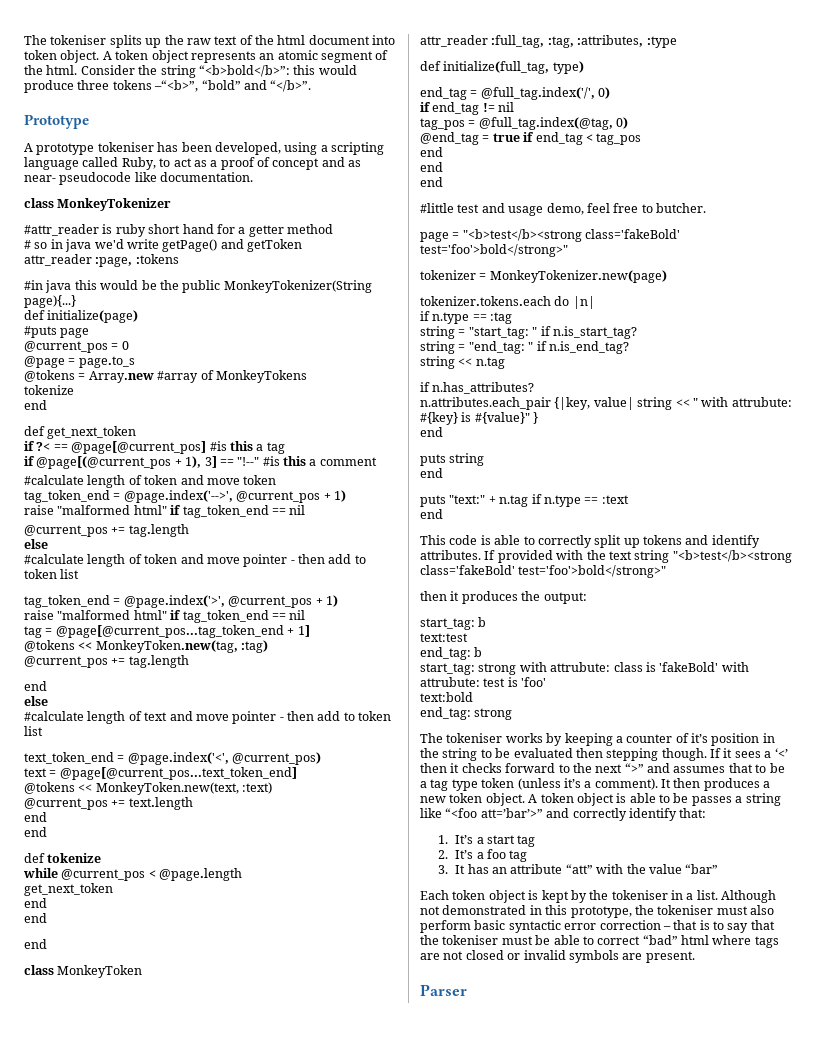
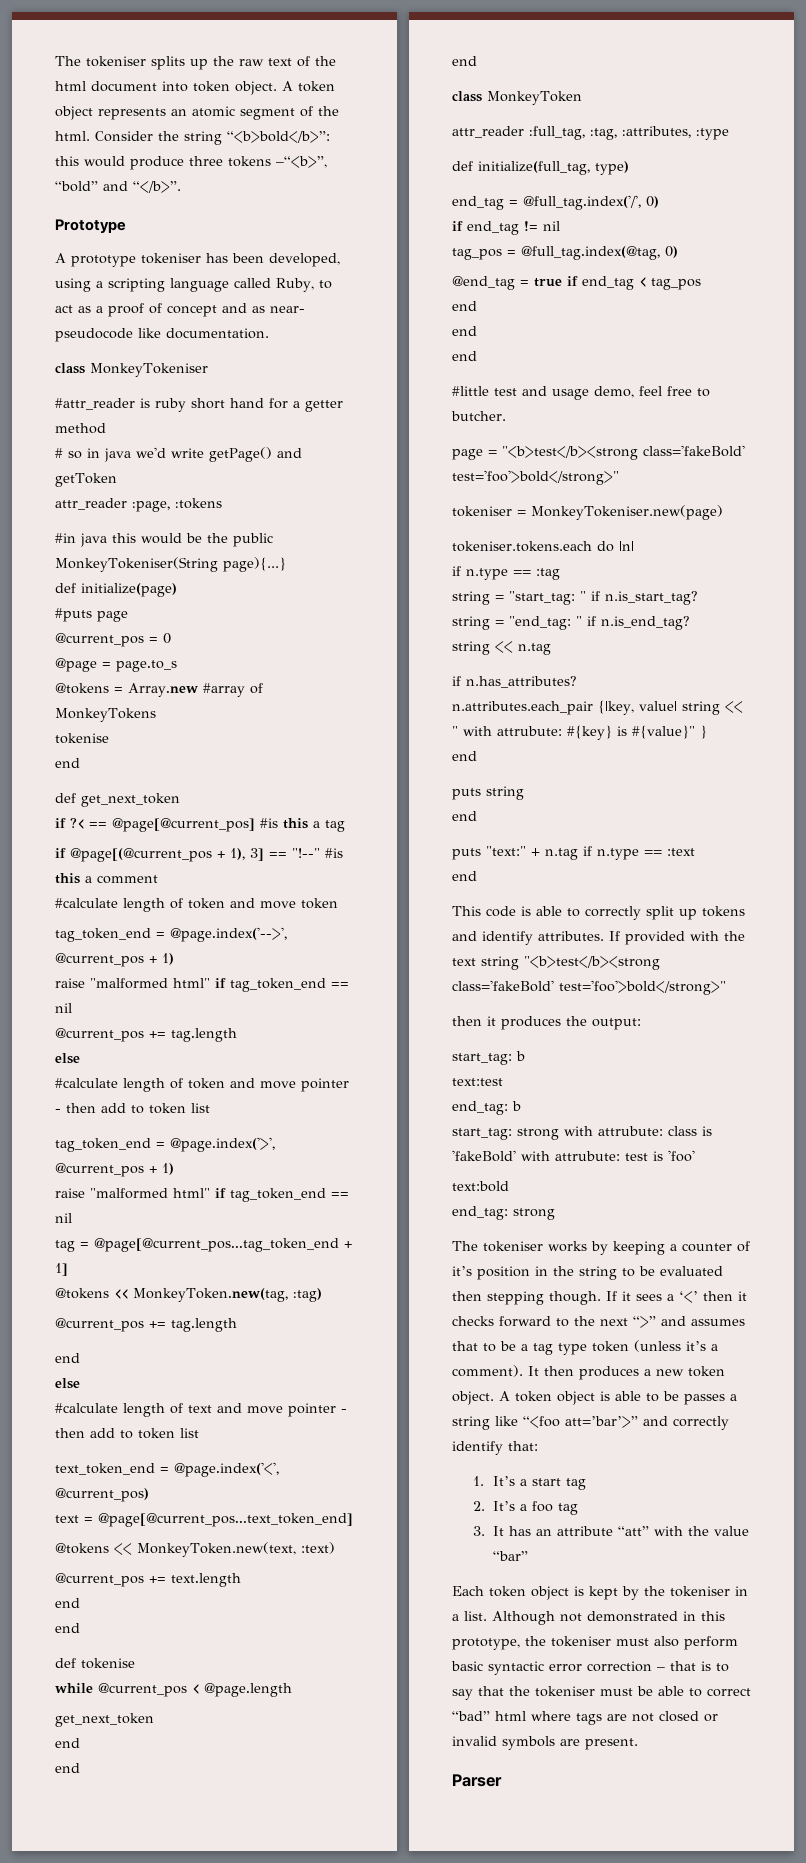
[57,198,172,211] MonkeyTokenizer -> [90,363,208,377] MonkeyTokeniser
[223,280,372,293] MonkeyTokenizer(String -> [55,557,218,572] MonkeyTokeniser(String
[24,385,74,395] tokenize -> [55,733,109,744] tokenise
[47,853,102,863] tokenize -> [81,1658,135,1669] tokenise
[420,270,667,283] [420,296,551,306] tokenizer = MonkeyTokenizer.new(page) // tokenizer.tokens.each -> [452,505,723,520] [452,541,592,552] tokeniser = MonkeyTokeniser.new(page) // tokeniser.tokens.each

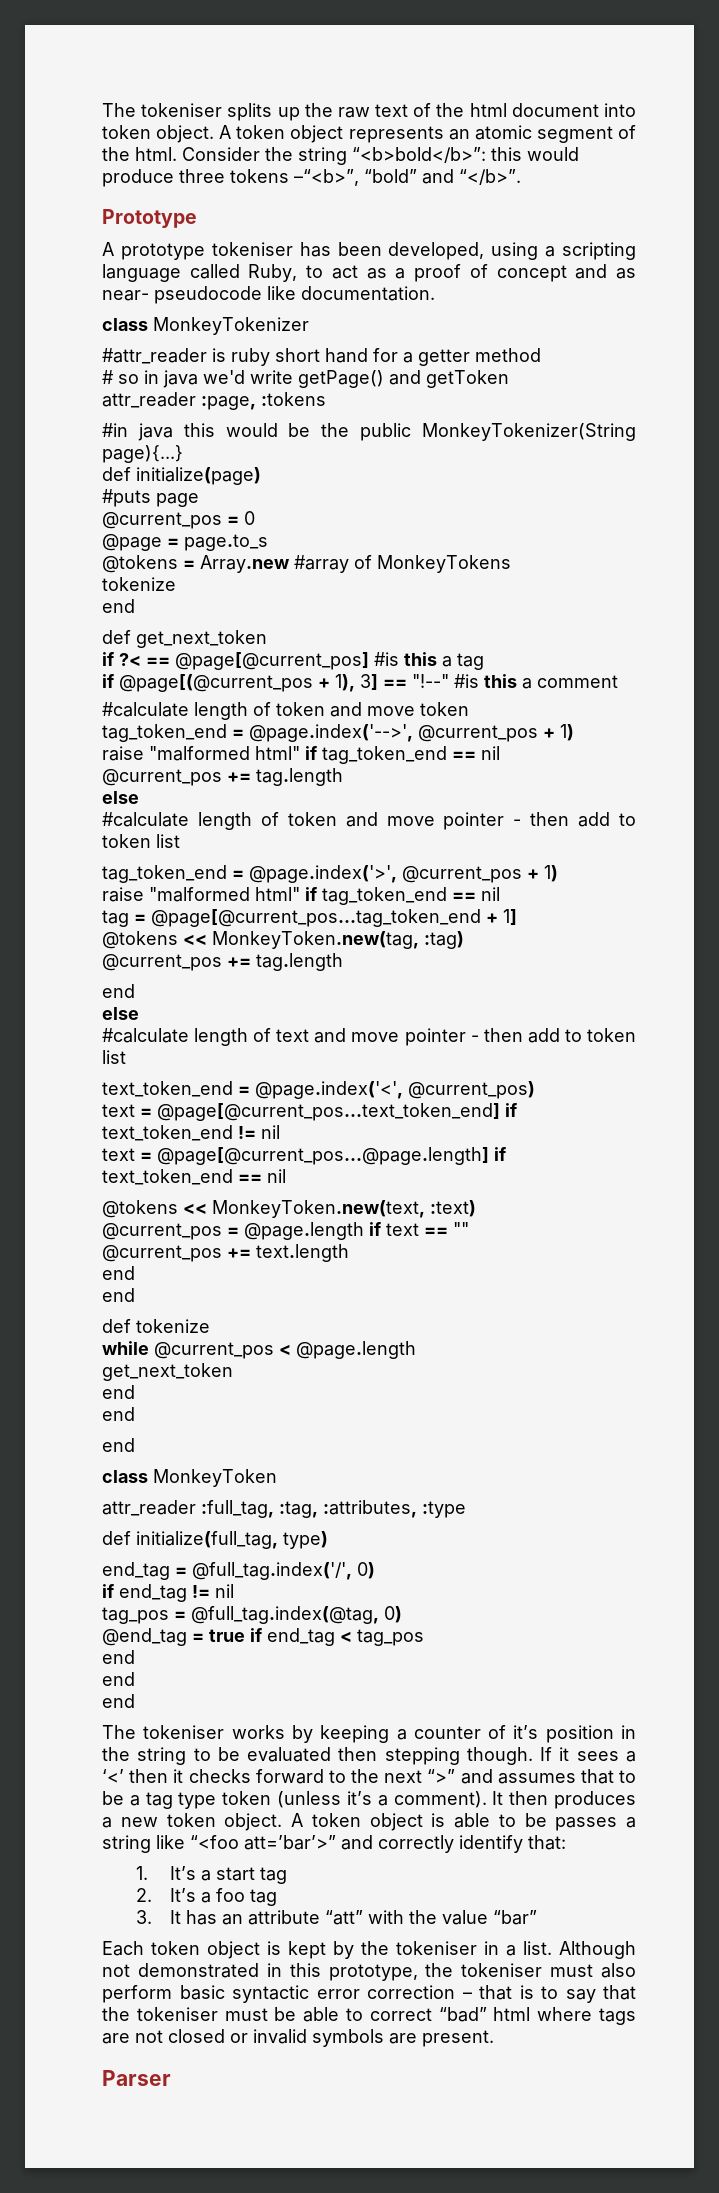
[90,363,208,377] MonkeyTokeniser -> [153,317,309,335] MonkeyTokenizer
[55,557,218,572] MonkeyTokeniser(String -> [422,423,636,441] MonkeyTokenizer(String
[55,733,109,744] tokenise -> [102,577,176,591] tokenize
[55,1542,335,1557] // @tokens << MonkeyToken.new(text, :text) -> [505,1103,517,1117] [102,1125,280,1141] [102,1147,506,1165] [102,1169,286,1185] [102,1200,476,1218] [102,1222,469,1240] if text_token_end != nil // text = @page[@current_pos...@page.length] if text_token_end == nil // @tokens << MonkeyToken.new(text, :text) // @current_pos = @page.length if text == ""
[81,1658,135,1669] tokenise -> [136,1319,210,1333] tokenize
[452,386,710,400] [451,411,506,421] [452,445,745,460] [452,470,619,485] [452,505,723,520] [452,541,634,552] [452,566,560,580] [452,591,698,605] [452,616,690,630] [452,641,551,655] [452,676,577,688] [452,700,743,715] [452,725,707,740] [452,751,477,761] [452,786,524,800] [452,811,477,821] [452,846,695,860] [452,871,477,881] [452,906,745,920] [452,931,745,945] [452,956,660,970] [452,980,726,995] [452,1016,641,1030] [452,1051,525,1065] [452,1078,503,1086] [452,1101,521,1115] [452,1126,712,1140] [452,1150,695,1162] [452,1181,509,1192] [452,1206,555,1220] // #little test and usage demo, feel free to butcher. // page = "<b>test</b><strong class='fakeBold' test='foo'>bold</strong>" // tokeniser = MonkeyTokeniser.new(page) // tokeniser.tokens.each do |n| // if n.type == :tag // string = "start_tag: " if n.is_start_tag? // string = "end_tag: " if n.is_end_tag? // string << n.tag // if n.has_attributes? // n.attributes.each_pair {|key, value| string << " with attrubute: #{key} is #{value}" } // end // puts string // end // puts "text:" + n.tag if n.type == :text // end // This code is able to correctly split up tokens and identify attributes. If provided with the text string "<b>test</b><strong class='fakeBold' test='foo'>bold</strong>" // then it produces the output: // start_tag: b // text:test // end_tag: b // start_tag: strong with attrubute: class is 'fakeBold' with attrubute: test is 'foo' // text:bold // end_tag: strong -> (135, 1701) none

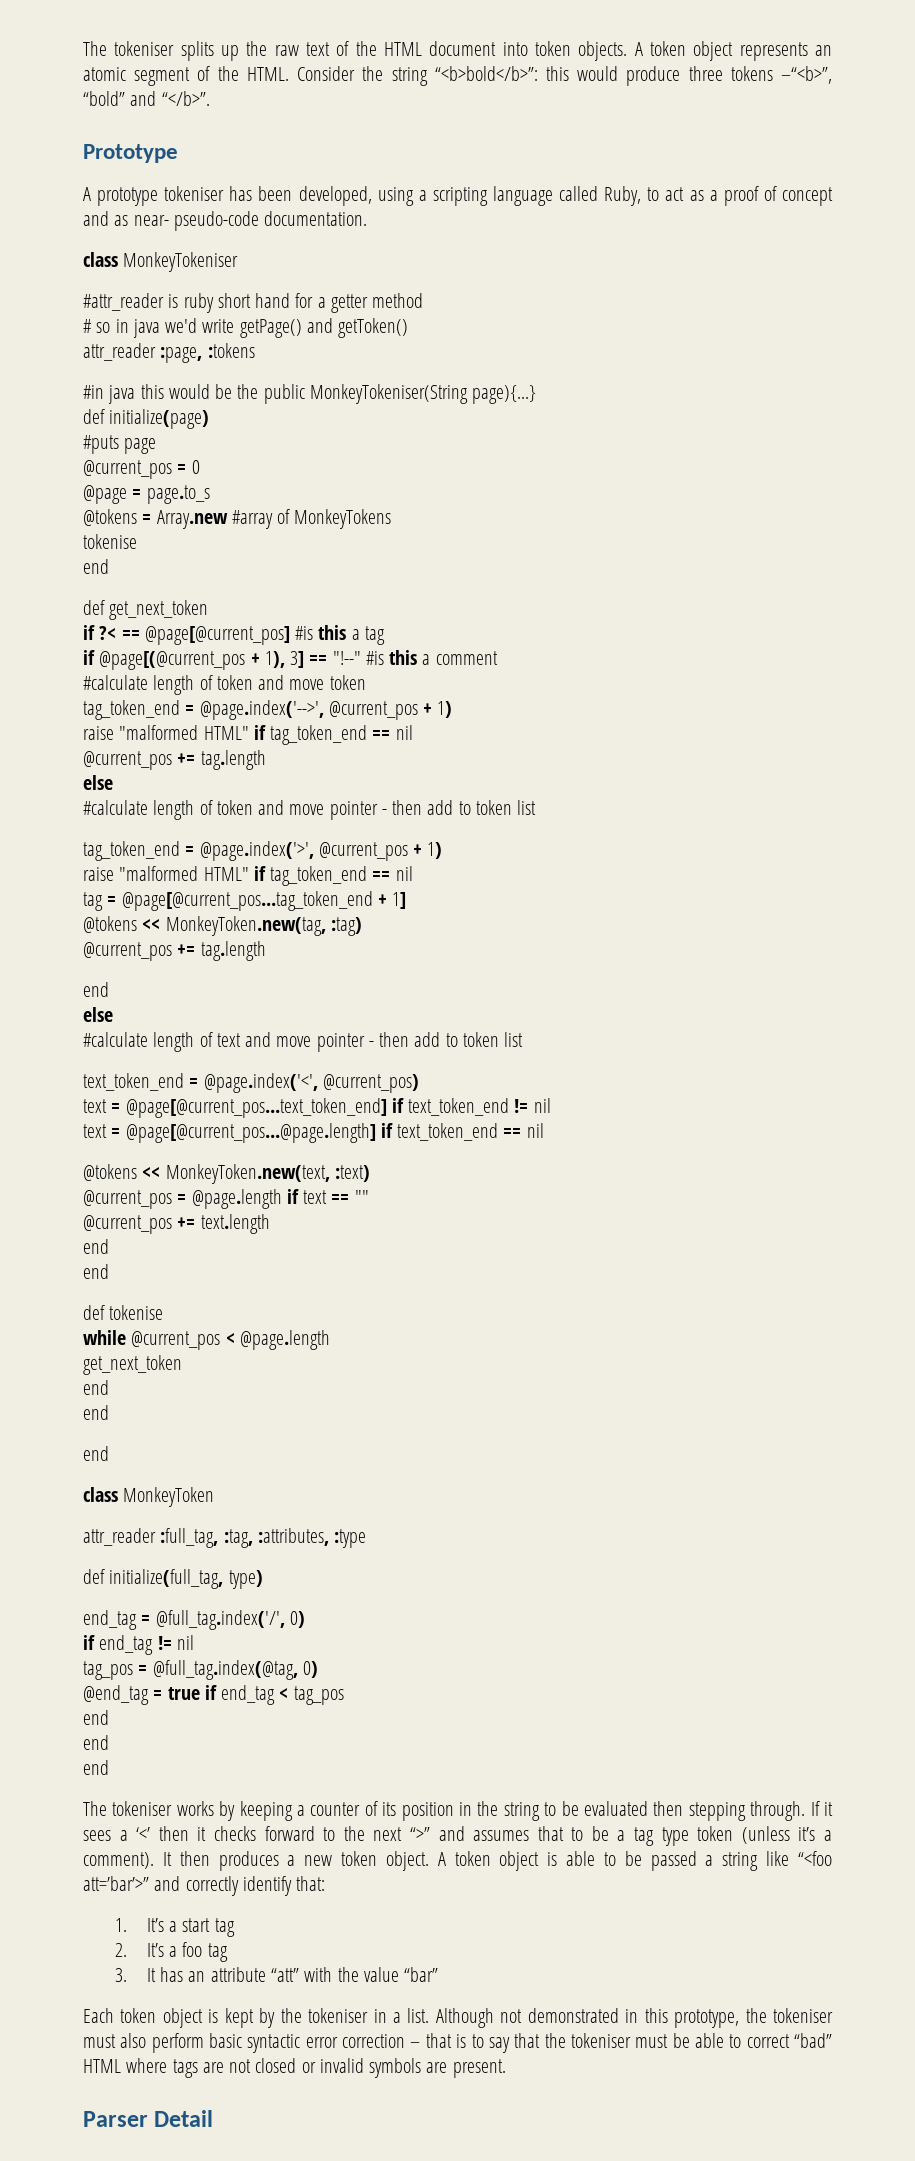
[469,103,507,117] html -> [384,42,422,56] HTML
[156,125,215,143] object. -> [578,41,628,61] objects.
[135,147,177,161] html. -> [246,67,289,81] HTML.
[154,286,296,304] pseudocode like -> [173,211,259,231] pseudo-code
[153,317,309,335] MonkeyTokenizer -> [123,252,239,272] MonkeyTokeniser
[426,370,509,388] getToken -> [338,318,409,338] getToken()
[422,423,636,441] MonkeyTokenizer(String -> [309,384,468,404] MonkeyTokeniser(String
[102,577,176,591] tokenize -> [83,534,137,549] tokenise
[255,746,300,760] html" -> [203,726,249,740] HTML"
[255,887,300,901] html" -> [203,867,249,881] HTML"
[136,1319,210,1333] tokenize -> [109,1305,164,1320] tokenise
[513,1725,539,1739] it’s -> [382,1802,397,1816] its
[466,1747,533,1765] though. -> [750,1801,806,1821] through.
[555,1817,618,1831] passes -> [650,1851,697,1871] passed
[493,2007,531,2021] html -> [83,2059,121,2073] HTML
(171, 2078) none -> [154,2110,214,2127] Detail

